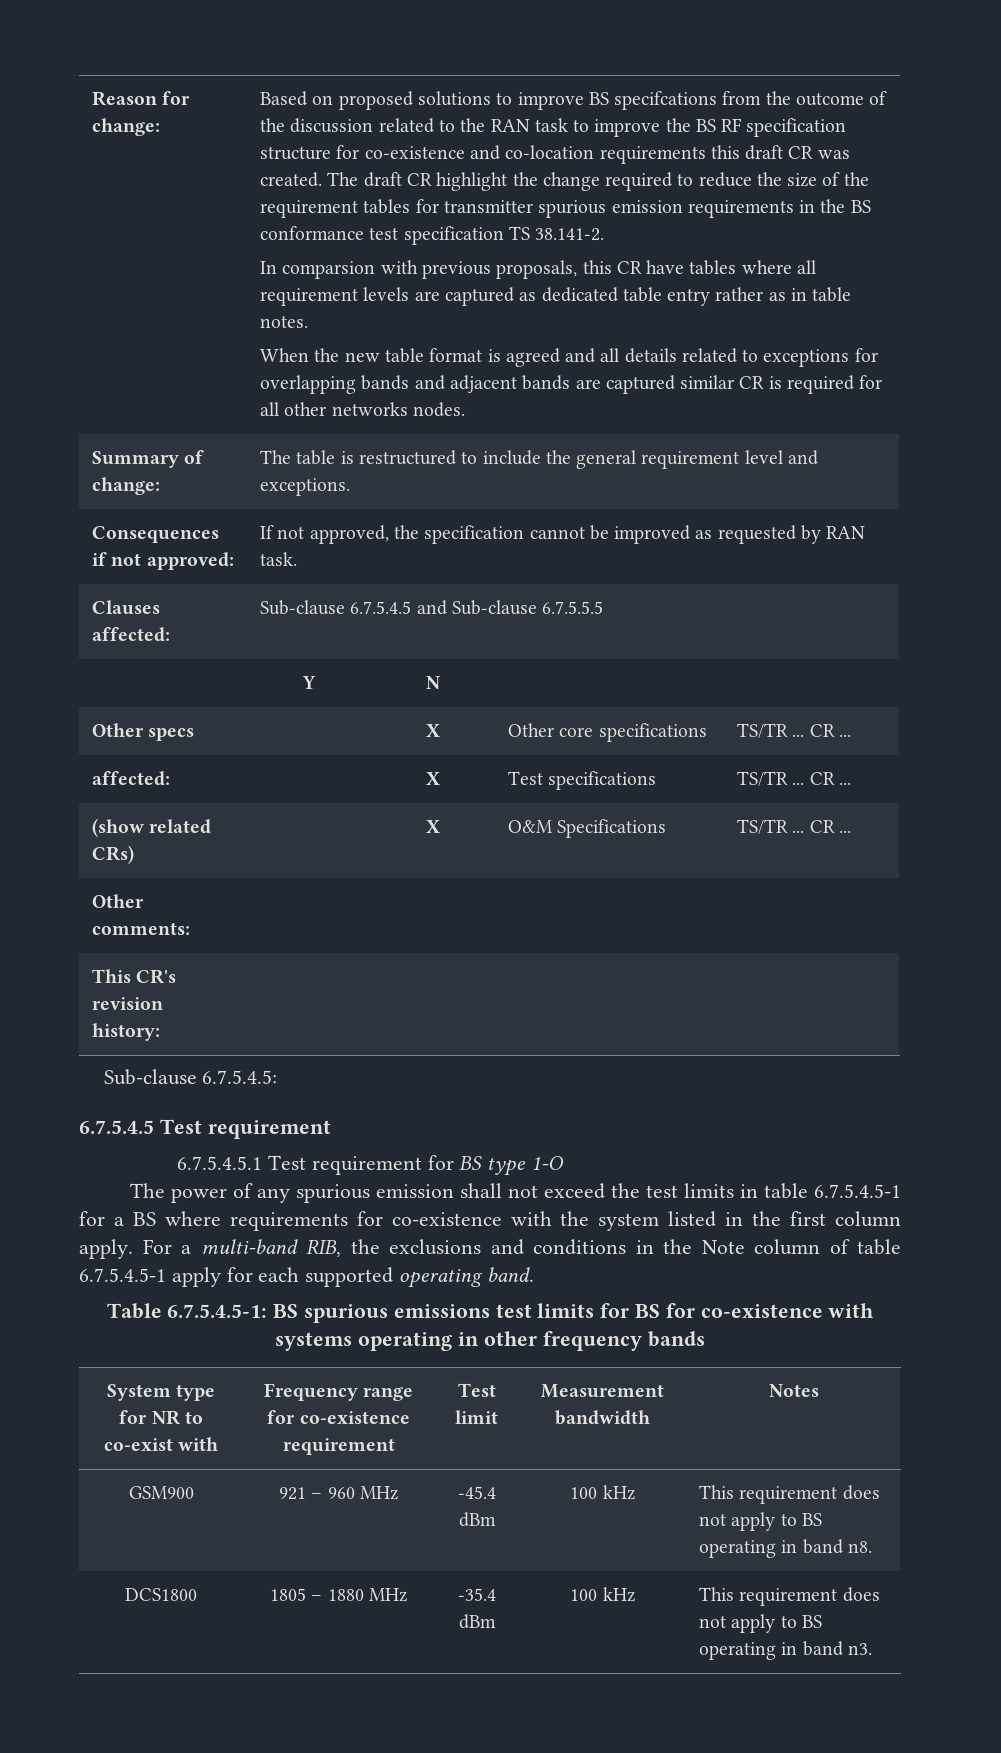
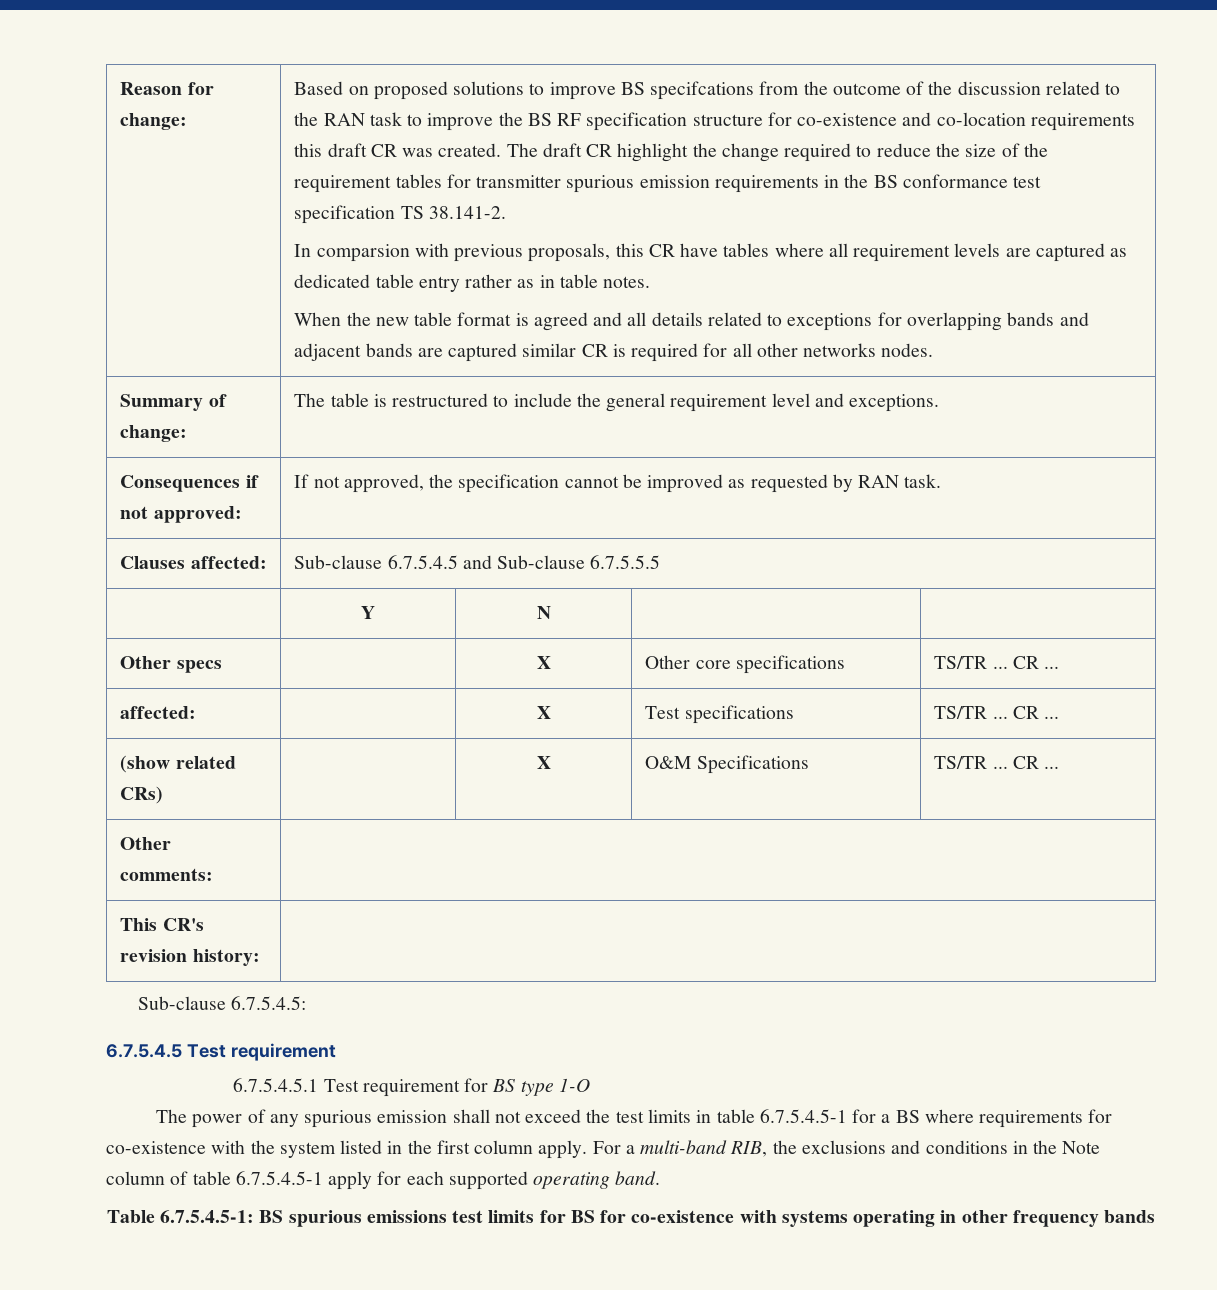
[106,1384,216,1401] [119,1410,203,1425] [103,1437,219,1451] [263,1383,414,1401] [267,1410,410,1424] [282,1438,395,1455] [457,1383,496,1397] [455,1410,498,1424] [541,1384,664,1398] [555,1410,650,1425] [768,1384,819,1397] [128,1486,194,1499] [279,1486,398,1500] [457,1486,496,1499] [458,1512,496,1527] [570,1485,635,1500] [699,1485,880,1504] [699,1512,822,1531] [699,1539,872,1558] [125,1588,197,1601] [270,1588,407,1602] [457,1588,496,1601] [458,1614,496,1629] [570,1587,635,1602] [699,1587,880,1606] [699,1614,822,1633] [699,1641,872,1660] // System type for NR to co-exist with | Frequency range for co-existence requirement | Test limit | Measurement bandwidth | Notes // GSM900 | 921 – 960 MHz | -45.4 dBm | 100 kHz | This requirement does not apply to BS operating in band n8. // DCS1800 | 1805 – 1880 MHz | -35.4 dBm | 100 kHz | This requirement does not apply to BS operating in band n3. -> (1156, 1216) none

